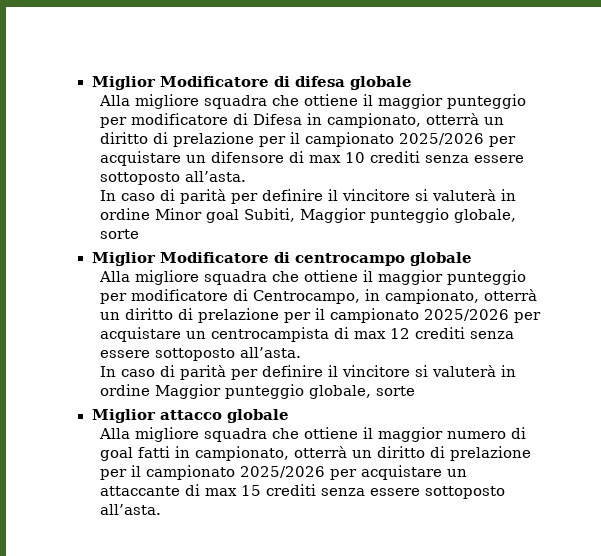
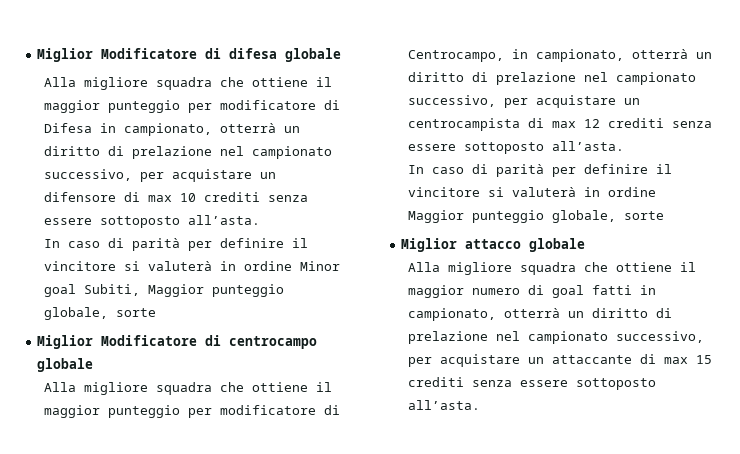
[259,132,485,147] per il campionato 2025/2026 -> [220,146,333,159] [44,169,133,181] nel campionato successivo,
[284,308,510,323] per il campionato 2025/2026 -> [584,72,697,85] [408,95,497,107] nel campionato successivo,
[100,465,326,480] per il campionato 2025/2026 -> [496,331,705,344] nel campionato successivo,

